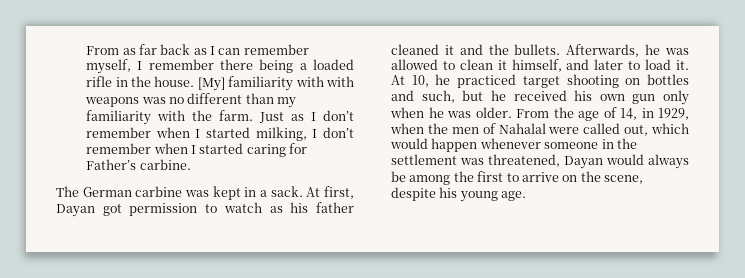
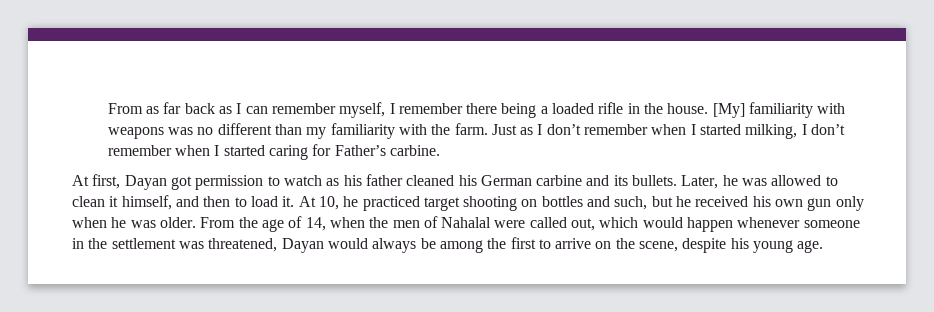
[326,76,355,87] with -> (846, 108) none
[56,186,303,200] The German carbine was kept in a sack. -> (440, 150) none
[444,44,640,57] it and the bullets. Afterwards, -> [458,175,719,189] his German carbine and its bullets. Later,
[594,59,624,70] later -> [203,196,231,207] then
[641,108,689,120] in 1929, -> (326, 224) none

